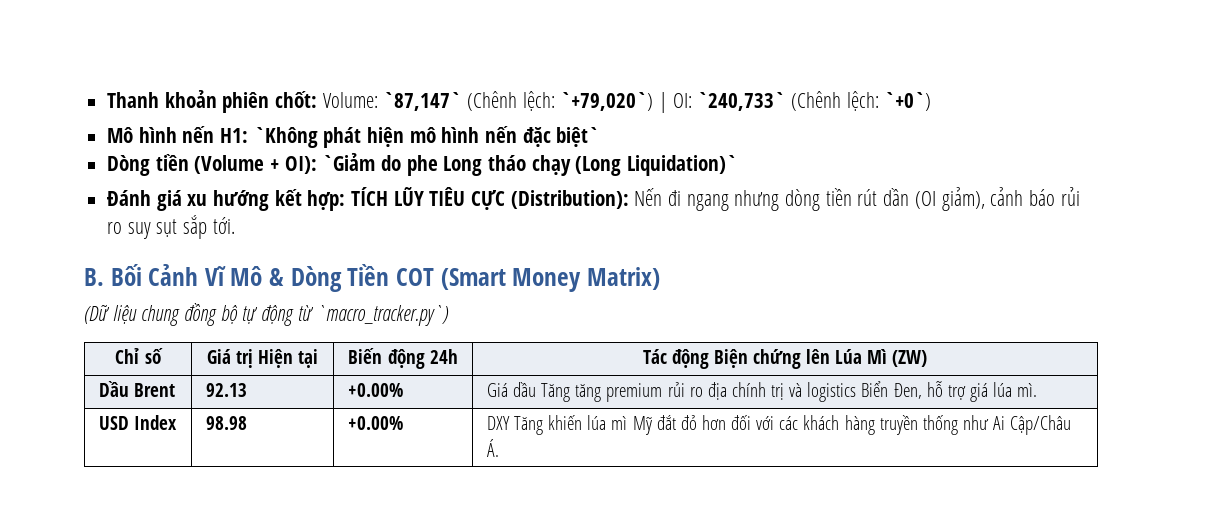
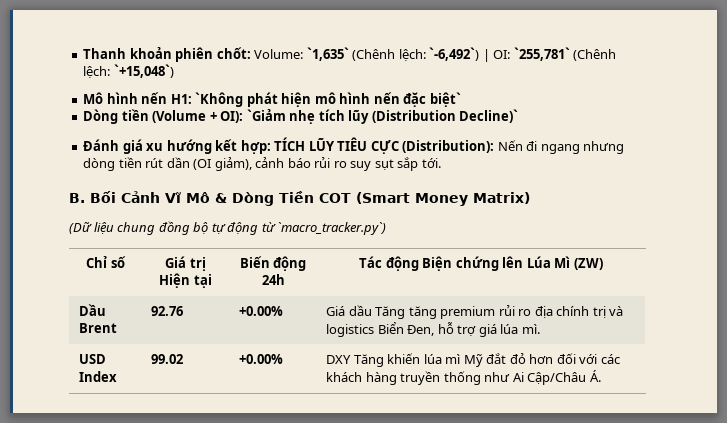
[383,91,654,111] `87,147` (Chênh lệch: `+79,020`) -> [306,47,480,61] `1,635` (Chênh lệch: `-6,492`)
[697,91,932,111] `240,733` (Chênh lệch: `+0`) -> [513,47,617,61] [83,64,174,78] `255,781` (Chênh lệch: `+15,048`)
[381,155,738,176] do phe Long tháo chạy (Long Liquidation)` -> [289,109,519,124] nhẹ tích lũy (Distribution Decline)`
[205,383,247,397] 92.13 -> [151,306,184,316] 92.76
[205,416,247,430] 98.98 -> [151,354,184,364] 99.02

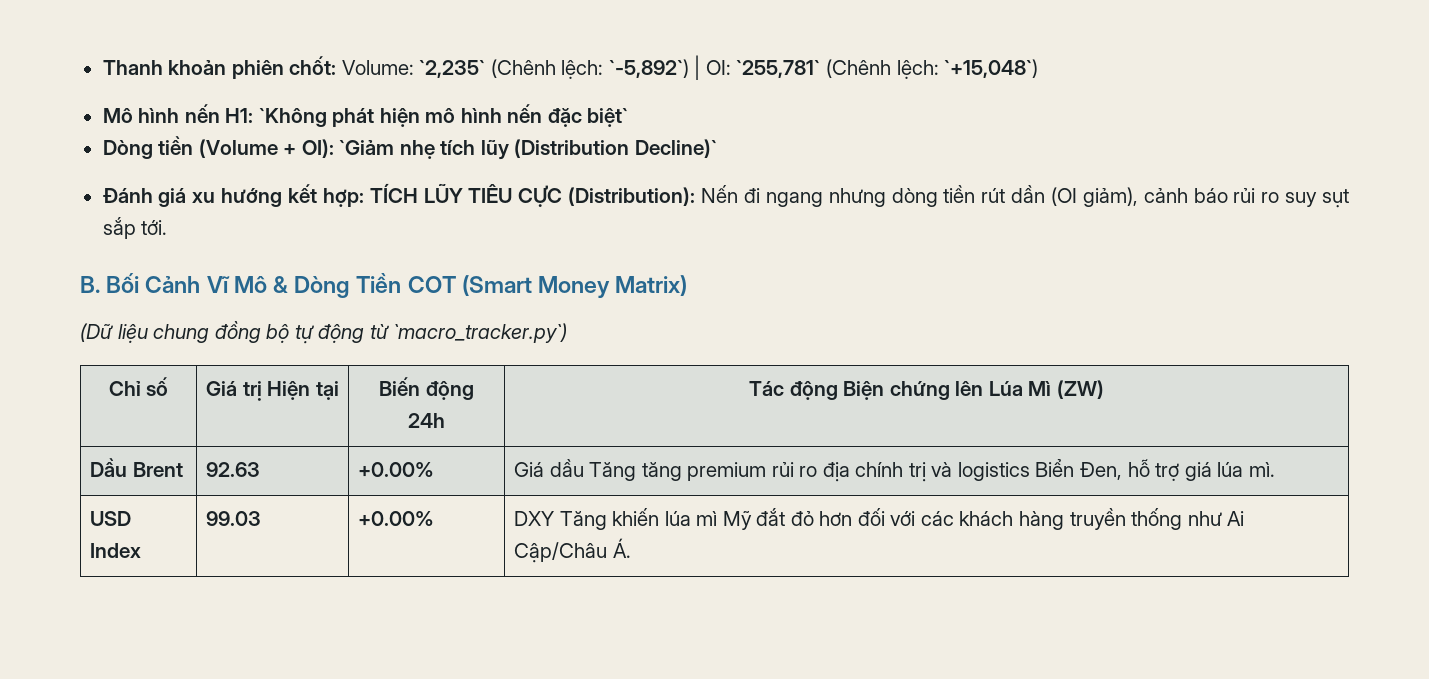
[306,47,480,61] `1,635` (Chênh lệch: `-6,492`) -> [419,59,689,79] `2,235` (Chênh lệch: `-5,892`)
[151,306,184,316] 92.76 -> [206,462,261,477] 92.63
[151,354,184,364] 99.02 -> [206,511,262,526] 99.03

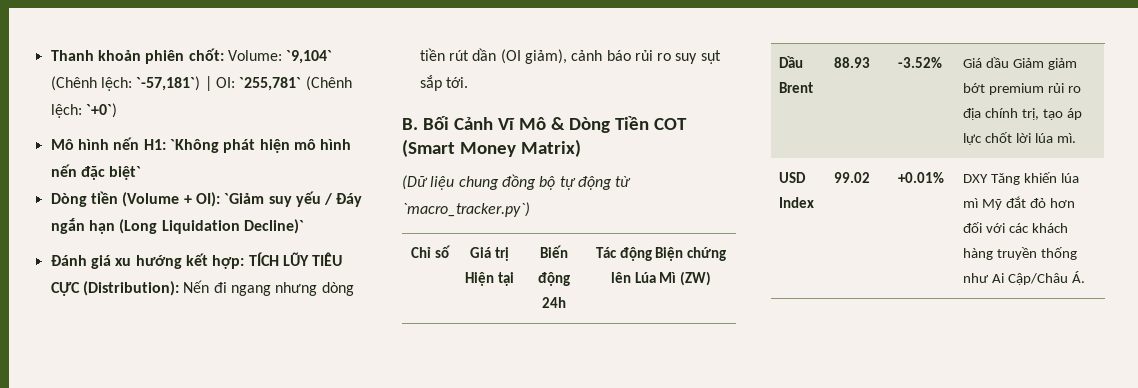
[419,59,689,79] `2,235` (Chênh lệch: `-5,892`) -> [286,50,333,64] [50,76,201,91] `9,104` (Chênh lệch: `-57,181`)
[944,59,1039,78] `+15,048`) -> [85,103,117,118] `+0`)
[399,139,630,160] nhẹ tích lũy (Distribution -> [268,191,363,207] [50,218,240,234] suy yếu / Đáy ngắn hạn (Long Liquidation
[206,462,261,477] [358,462,435,477] 92.63 | +0.00% -> [833,57,870,68] [897,57,942,68] 88.93 | -3.52%
[589,462,682,481] Tăng tăng -> [1012,58,1077,70] [962,83,985,93] Giảm giảm bớt
[908,459,1212,482] trị và logistics Biển Đen, hỗ trợ giá -> [1021,108,1082,120] [962,132,1031,145] trị, tạo áp lực chốt lời
[206,511,262,526] [358,511,435,526] 99.03 | +0.00% -> [833,172,870,183] [897,172,944,183] 99.02 | +0.01%

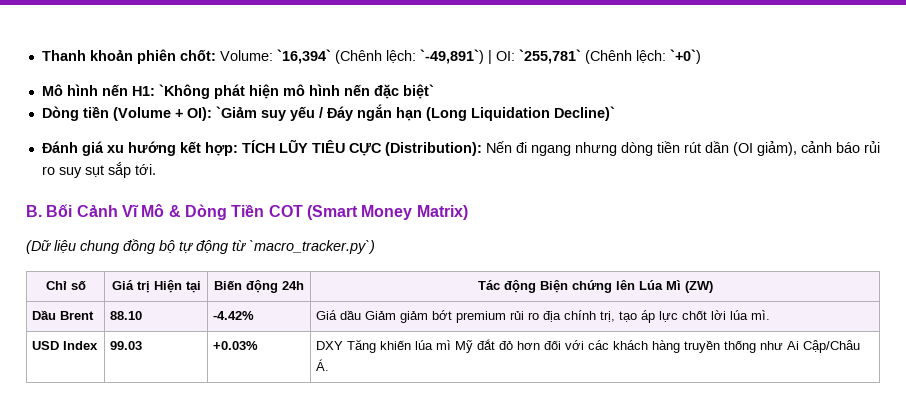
[286,50,333,64] [50,76,201,91] `9,104` (Chênh lệch: `-57,181`) -> [276,49,484,64] `16,394` (Chênh lệch: `-49,891`)
[833,57,870,68] [897,57,942,68] 88.93 | -3.52% -> [110,311,143,320] [213,311,255,320] 88.10 | -4.42%
[833,172,870,183] [897,172,944,183] 99.02 | +0.01% -> [110,341,143,350] [213,341,259,350] 99.03 | +0.03%

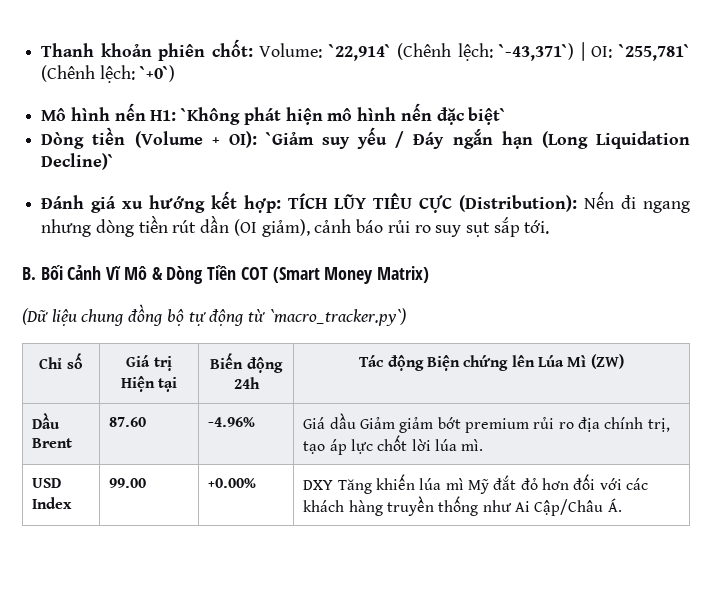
[276,49,484,64] `16,394` (Chênh lệch: `-49,891`) -> [327,43,575,61] `22,914` (Chênh lệch: `-43,371`)
[110,311,143,320] [213,311,255,320] 88.10 | -4.42% -> [109,417,147,427] [208,417,256,427] 87.60 | -4.96%
[110,341,143,350] [213,341,259,350] 99.03 | +0.03% -> [109,478,147,488] [208,478,257,488] 99.00 | +0.00%

